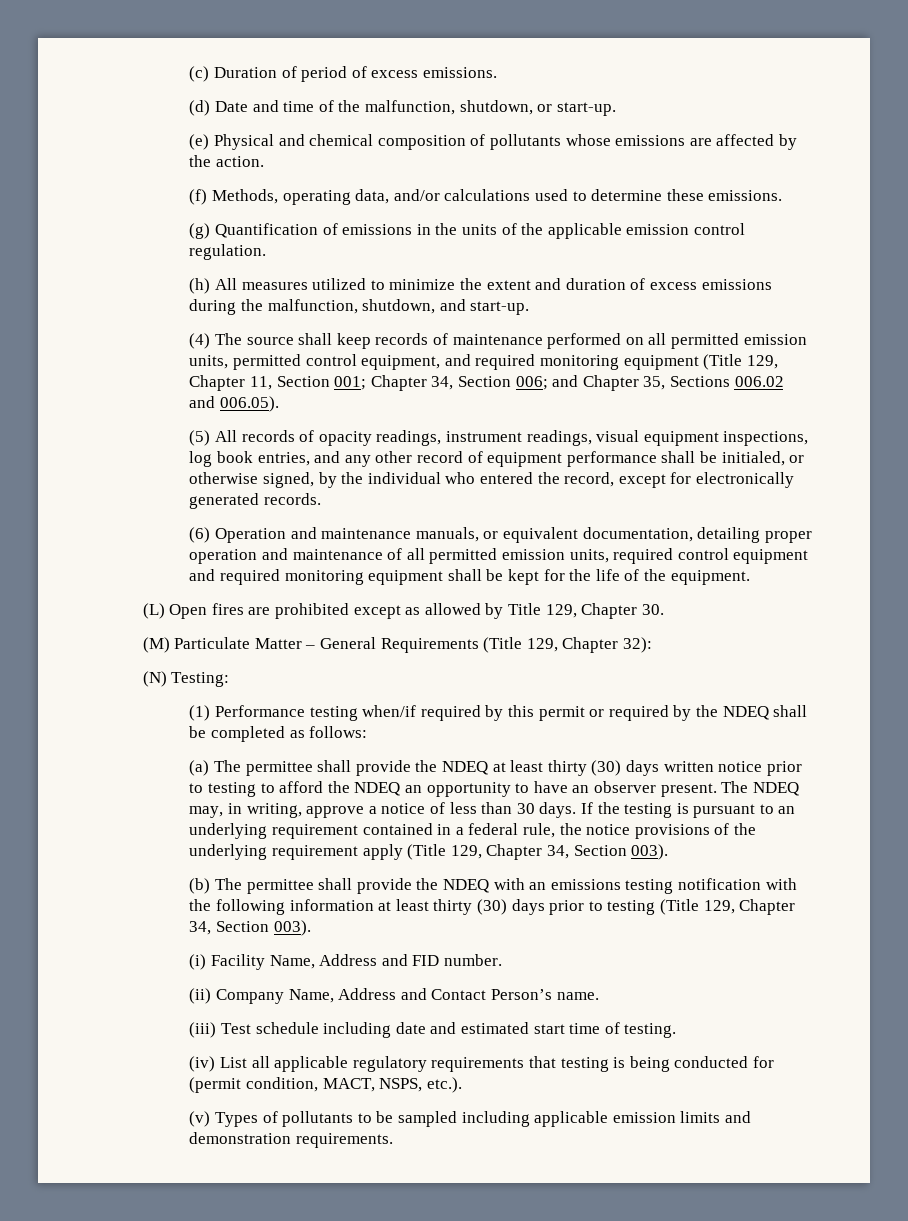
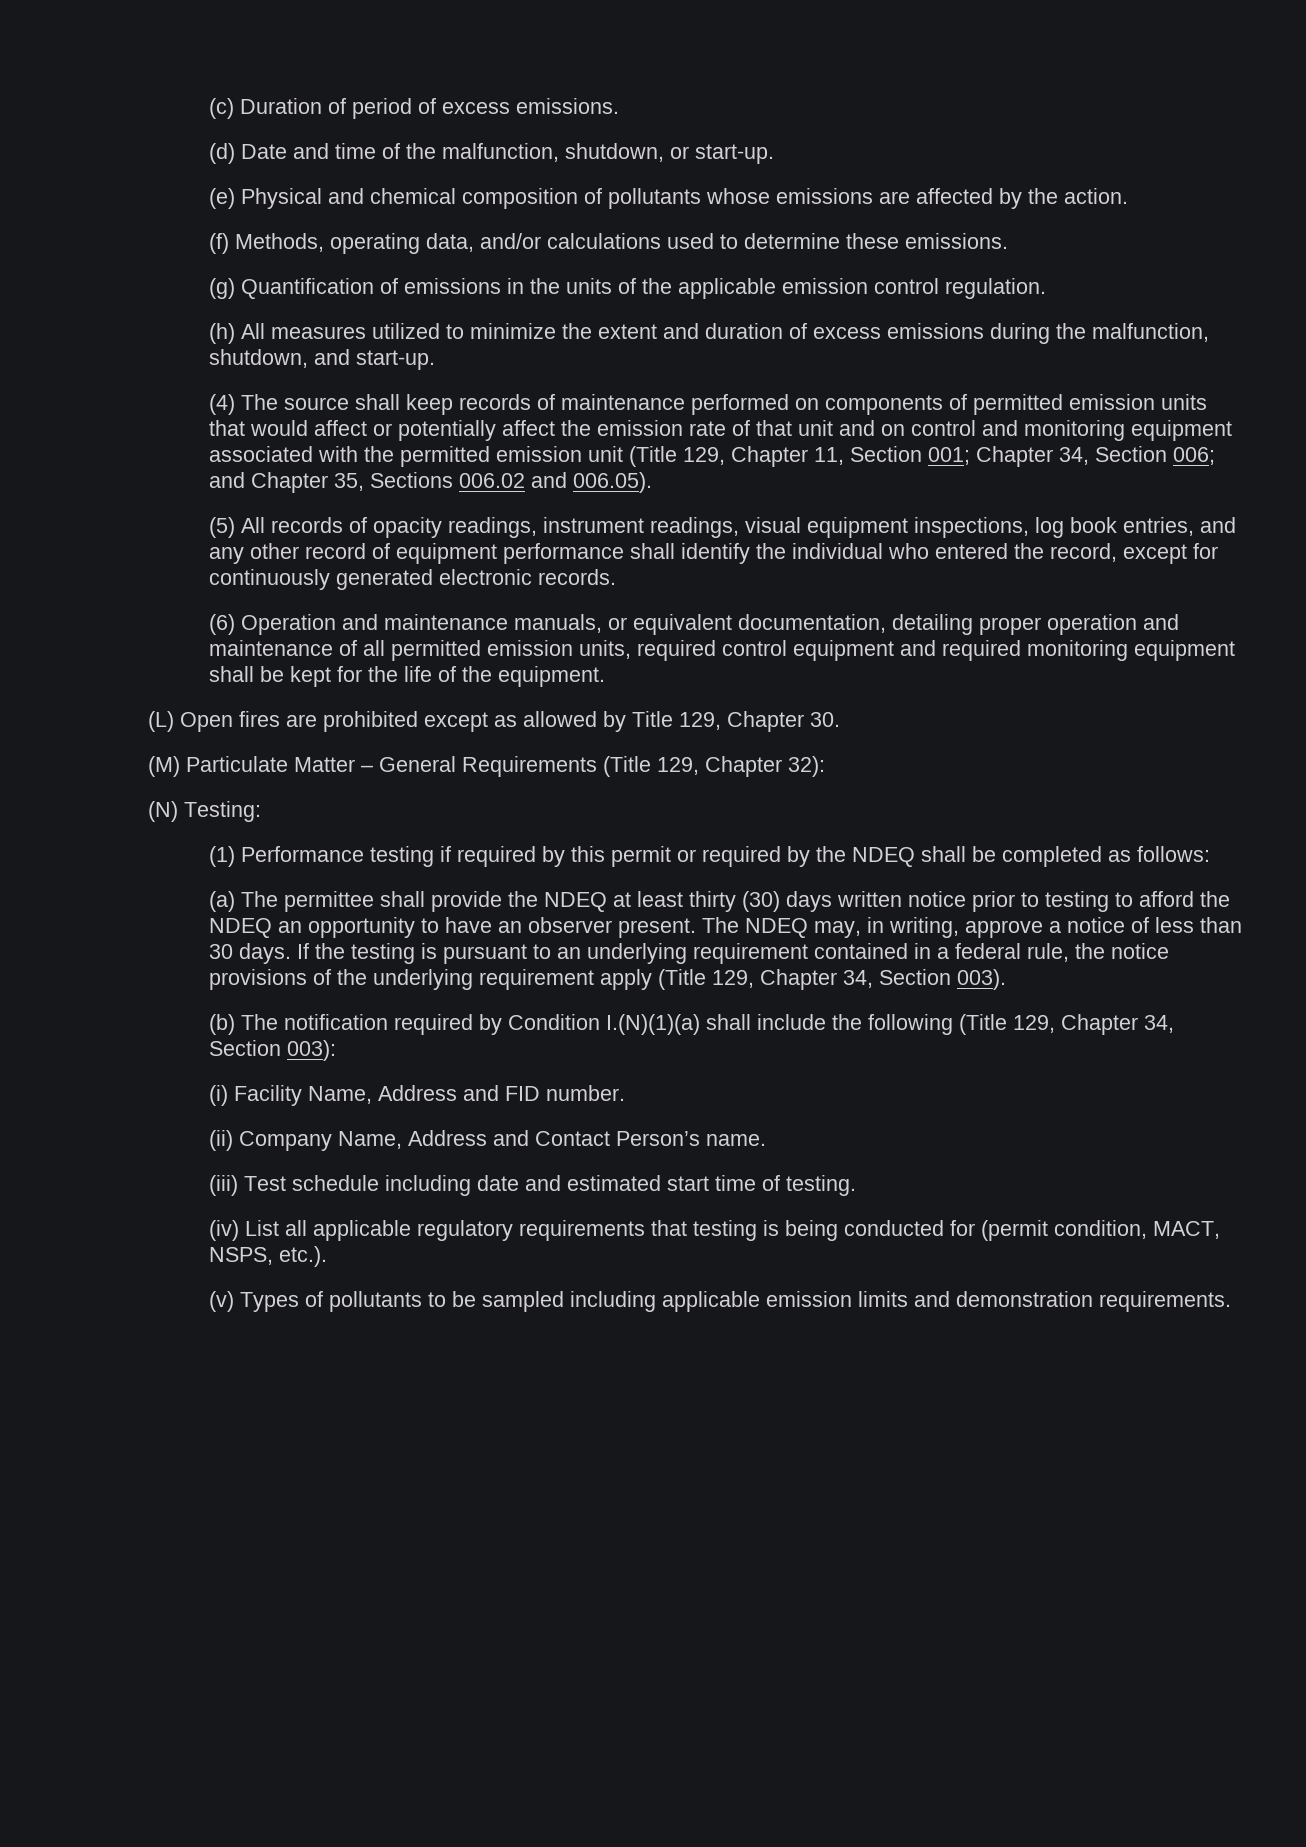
[648,333,807,349] [189,354,699,370] all permitted emission units, permitted control equipment, and required monitoring equipment -> [825,394,1208,415] [209,420,1233,441] [209,446,624,467] components of permitted emission units that would affect or potentially affect the emission rate of that unit and on control and monitoring equipment associated with the permitted emission unit
[699,451,805,466] [189,472,337,488] be initialed, or otherwise signed, by -> [681,543,751,564] identify
[695,472,794,488] [189,493,260,509] electronically generated -> [209,569,533,590] continuously generated electronic
[362,705,417,717] when/if -> [440,846,452,862] if
[246,878,797,894] [189,899,796,915] [189,920,311,936] permittee shall provide the NDEQ with an emissions testing notification with the following information at least thirty (30) days prior to testing (Title 129, Chapter 34, Section 003). -> [284,1014,1175,1035] [209,1040,337,1061] notification required by Condition I.(N)(1)(a) shall include the following (Title 129, Chapter 34, Section 003):

